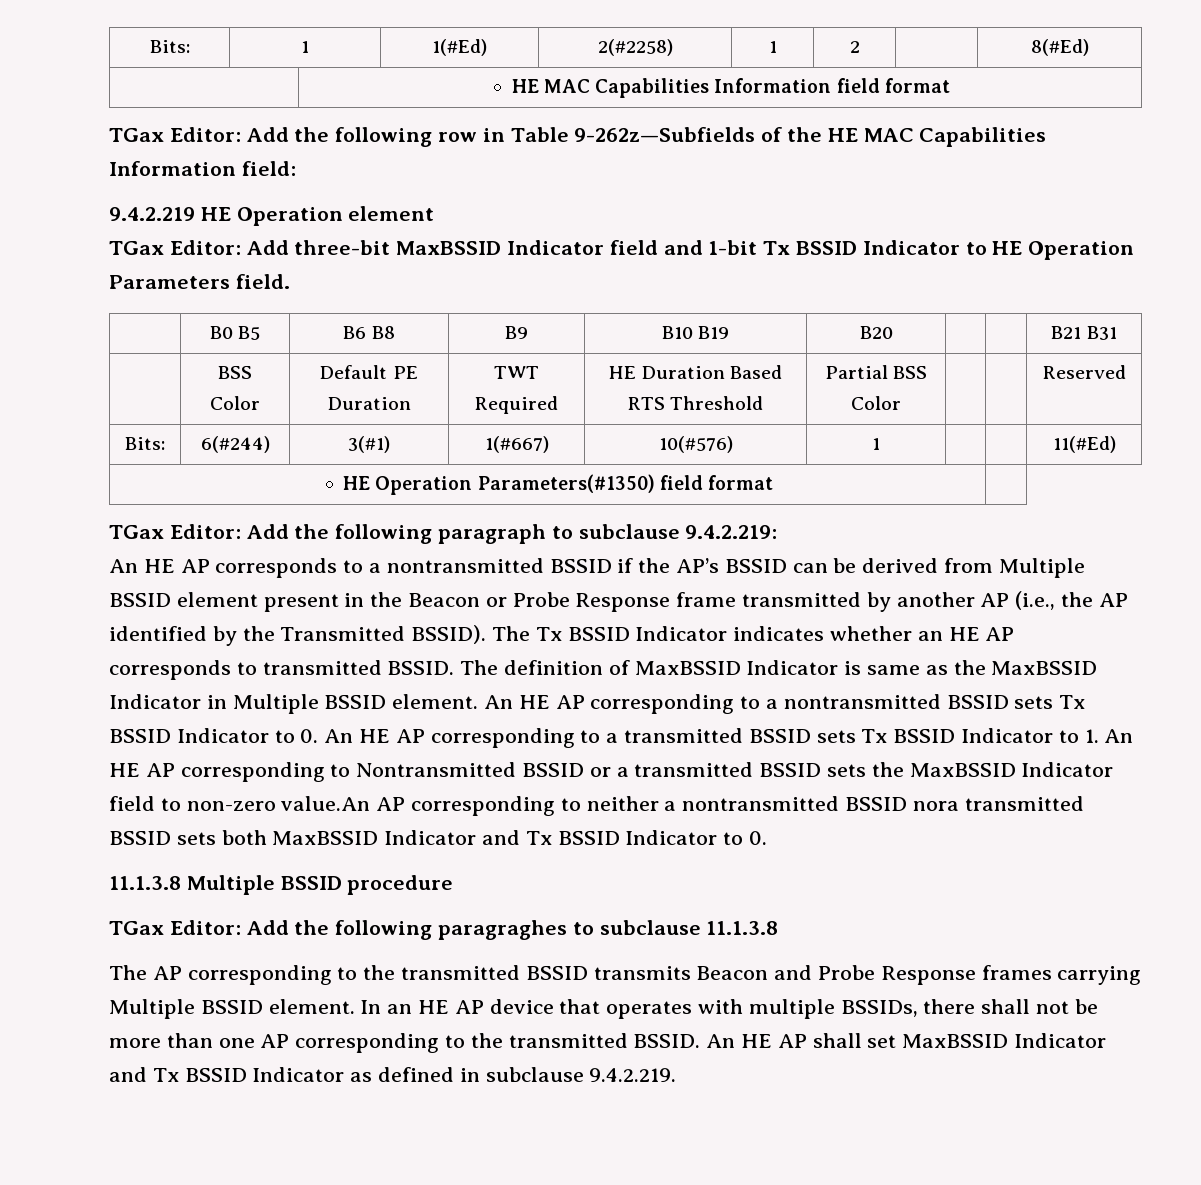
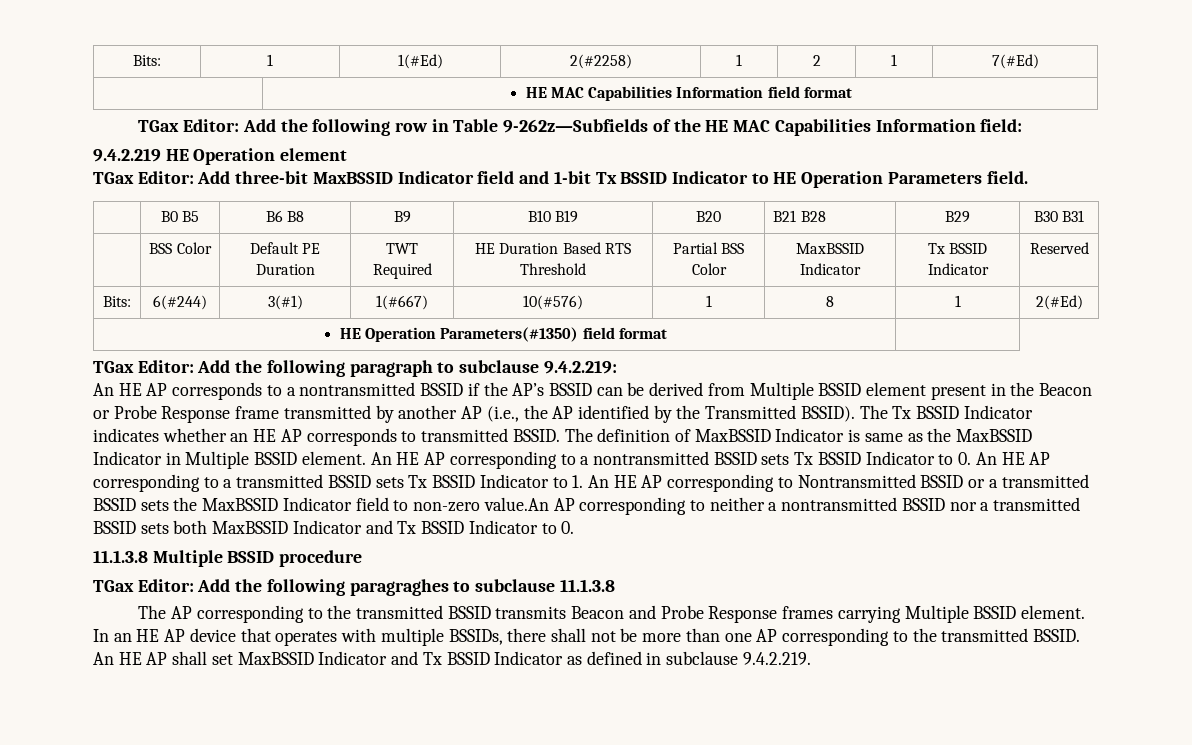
[1030,39,1089,56] | 8(#Ed) -> [891,54,897,66] [991,54,1039,69] 1 | 7(#Ed)
[1051,326,1082,339] | | B21 -> [773,210,826,222] [945,211,970,223] [1033,211,1058,222] B21 B28 | B29 | B30
(901, 403) | -> [796,243,864,254] [800,263,861,275] [927,243,988,254] [927,263,989,275] MaxBSSID Indicator | Tx BSSID Indicator
[1052,436,1116,453] | | 11(#Ed) -> [826,296,834,307] [954,295,961,307] [1035,295,1083,310] 8 | 1 | 2(#Ed)
[912,801,959,811] nora -> [949,502,990,511] nor a

